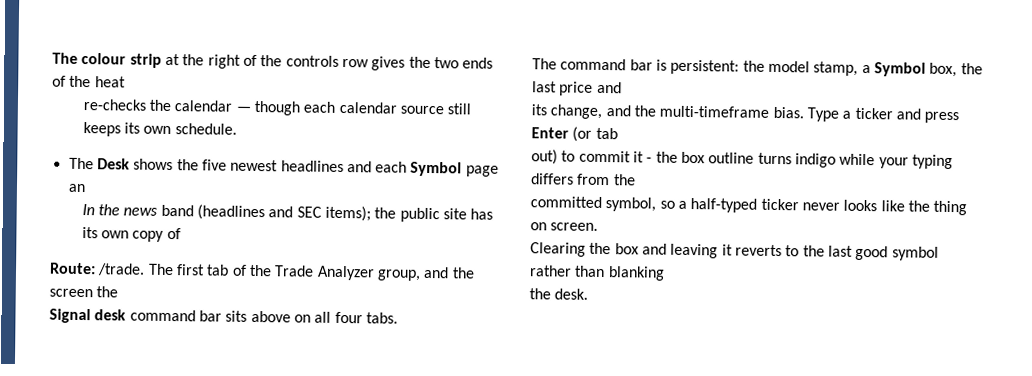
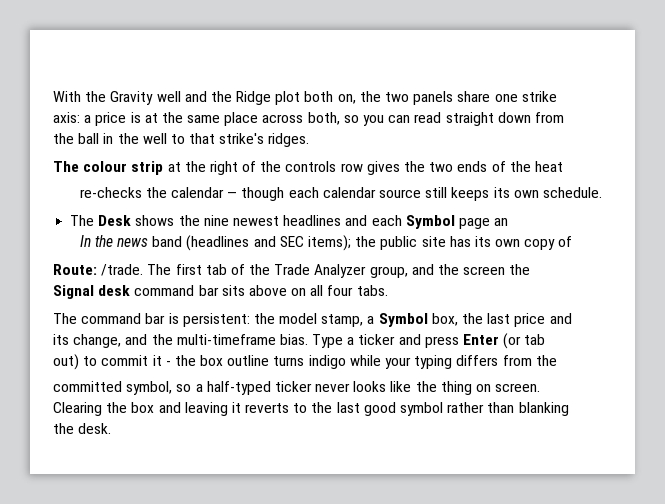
(52, 58) none -> [53,91,557,105] [53,112,564,126] [53,133,310,147] With the Gravity well and the Ridge plot both on, the two panels share one strike // axis: a price is at the same place across both, so you can read straight down from // the ball in the well to that strike's ridges. //
[201,159,227,171] five -> [203,215,229,226] nine

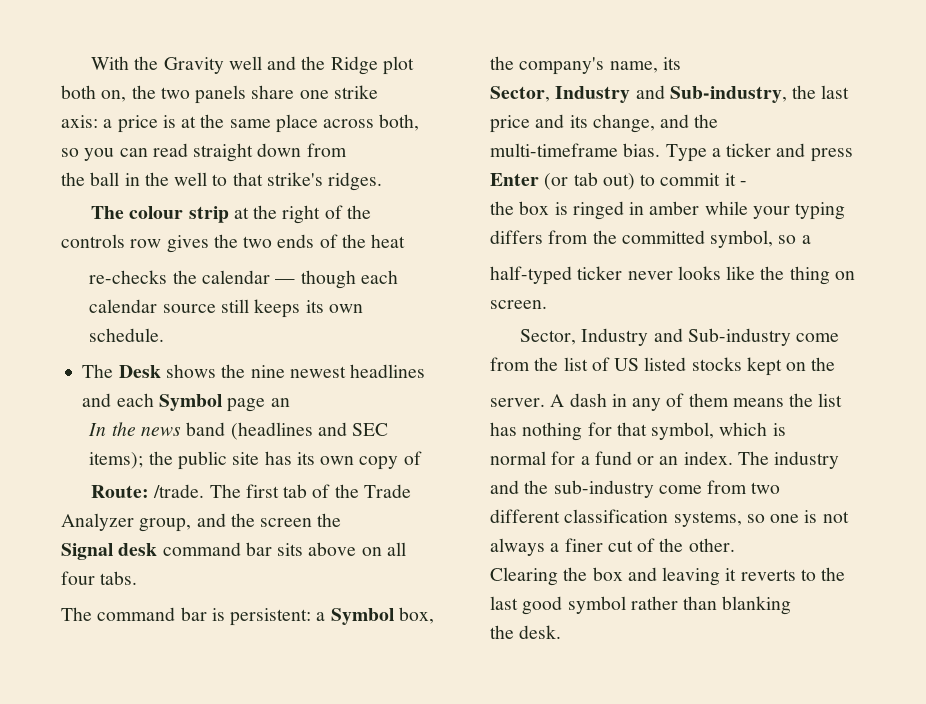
[253,313,364,327] the model stamp, -> (312, 617) none
(484, 318) none -> [519,57,681,75] [490,85,817,103] company's name, its // Sector, Industry and Sub-industry, the
(572, 318) // -> (565, 121) none
(173, 339) none -> (719, 121) //
(546, 339) // -> (598, 179) none
[174,355,346,369] the box outline turns indigo -> [490,201,700,220] // the box is ringed in amber
(557, 360) // -> (617, 237) none
(203, 388) none -> (811, 239) //
(541, 387) none -> [520,328,840,346] [490,357,836,376] [490,393,843,411] [490,422,786,441] [490,451,840,469] [490,480,781,498] [490,509,849,527] [490,538,735,556] // Sector, Industry and Sub-industry come from the list of US listed stocks kept on the // server. A dash in any of them means the list has nothing for that symbol, which is // normal for a fund or an index. The industry and the sub-industry come from two // different classification systems, so one is not always a finer cut of the other.

